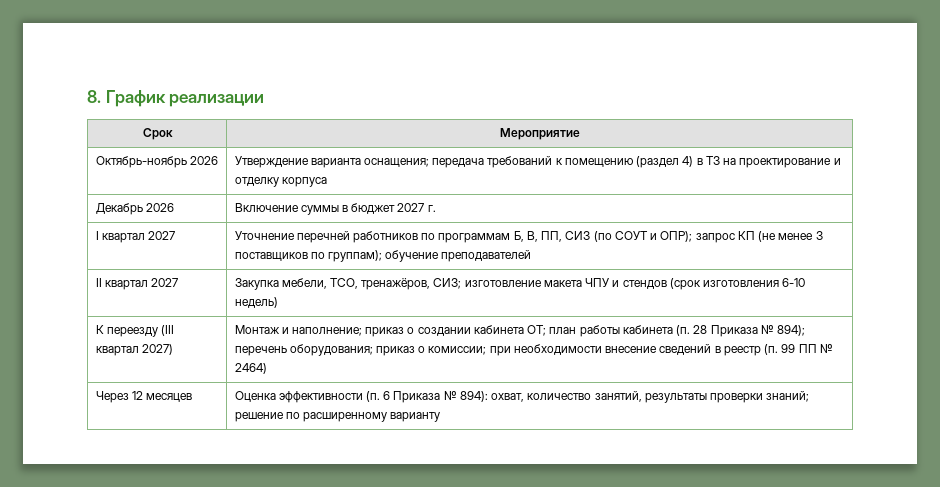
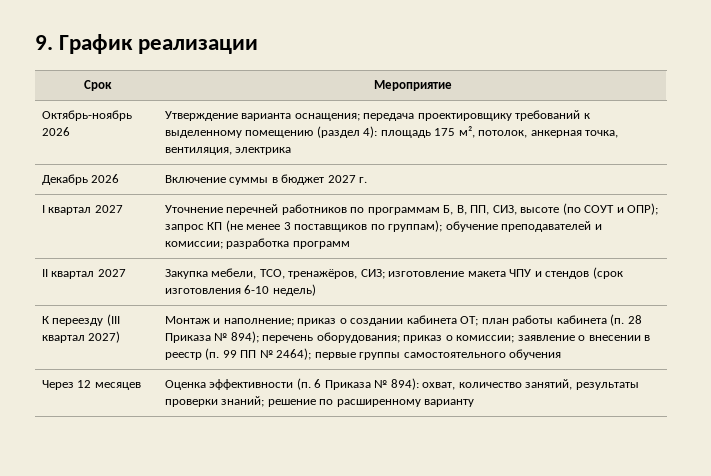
[87,90,101,103] 8. -> [35,35,53,50] 9.
(485, 163) none -> [417,113,512,121] проектировщику
(563, 161) none -> [164,130,242,138] выделенному
[682,156,841,168] [234,177,327,187] 4) в ТЗ на проектирование и отделку корпуса -> [363,126,619,138] [164,147,292,155] 4): площадь 175 м², потолок, анкерная точка, вентиляция, электрика
[565,231,591,240] СИЗ -> [492,205,560,215] СИЗ, высоте
(532, 256) none -> [594,224,602,230] [164,238,350,249] и комиссии; разработка программ
[489,344,712,356] при необходимости внесение сведений -> [517,335,641,341] заявление о внесении
[234,363,267,374] 2464) -> [276,348,562,360] 2464); первые группы самостоятельного обучения

